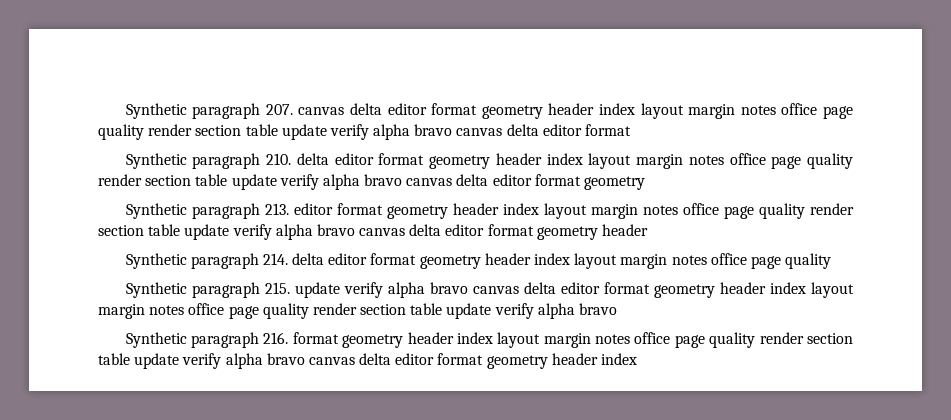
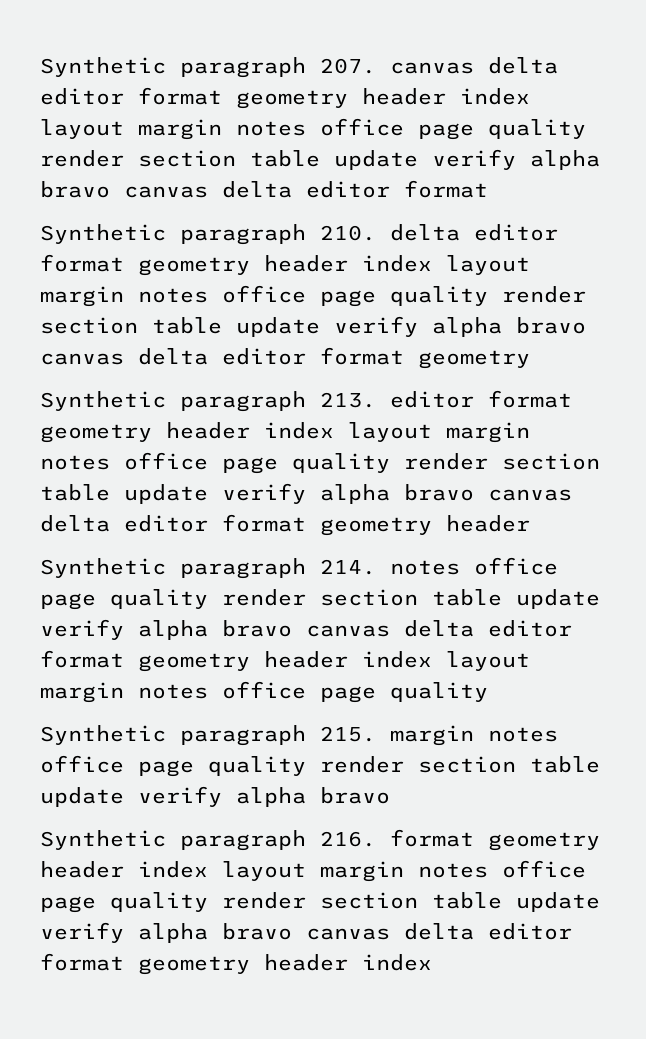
(288, 259) none -> [390,557,558,575] [40,589,600,610] [40,619,390,640] notes office page quality render section table update verify alpha bravo canvas
[294,282,854,298] update verify alpha bravo canvas delta editor format geometry header index layout -> (376, 734) none

